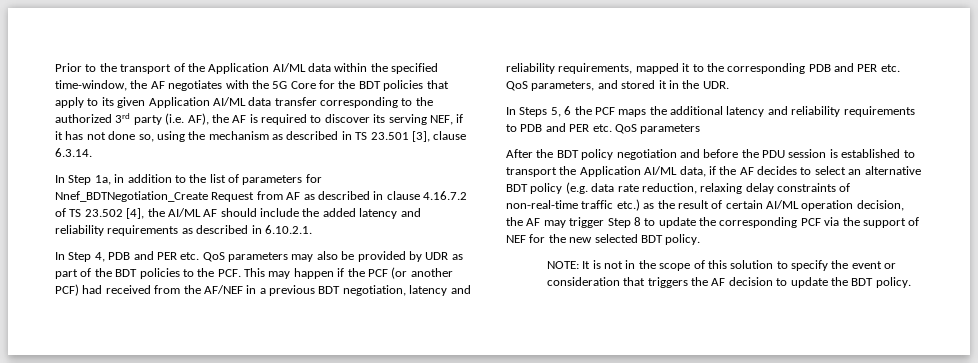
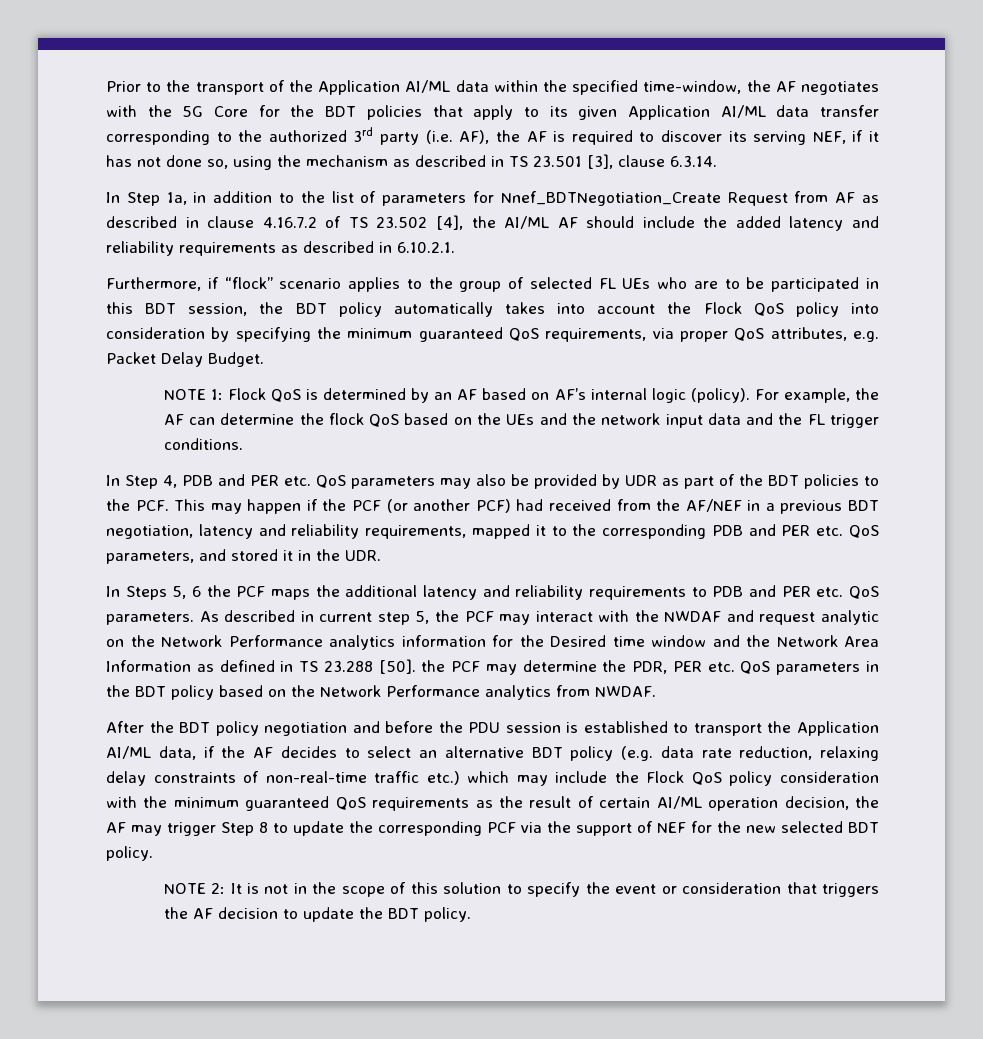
(312, 229) none -> [106,277,879,292] [106,302,879,317] [106,327,880,342] [106,352,264,367] [163,388,880,403] [163,413,880,428] [163,438,243,450] // Furthermore, if “flock” scenario applies to the group of selected FL UEs who are to be participated in this BDT session, the BDT policy automatically takes into account the Flock QoS policy into consideration by specifying the minimum guaranteed QoS requirements, via proper QoS attributes, e.g. Packet Delay Budget. // NOTE 1: Flock QoS is determined by an AF based on AF’s internal logic (policy). For example, the AF can determine the flock QoS based on the UEs and the network input data and the FL trigger conditions.
[640,124,701,134] parameters -> [106,610,879,625] [106,635,879,650] [106,659,879,675] [106,685,656,700] parameters. As described in current step 5, the PCF may interact with the NWDAF and request analytic on the Network Performance analytics information for the Desired time window and the Network Area Information as defined in TS 23.288 [50]. the PCF may determine the PDR, PER etc. QoS parameters in the BDT policy based on the Network Performance analytics from NWDAF.
(640, 205) none -> [467,771,880,786] [106,796,470,811] which may include the Flock QoS policy consideration with the minimum guaranteed QoS requirements
[546,261,579,269] NOTE: -> [163,883,226,894] NOTE 2:

